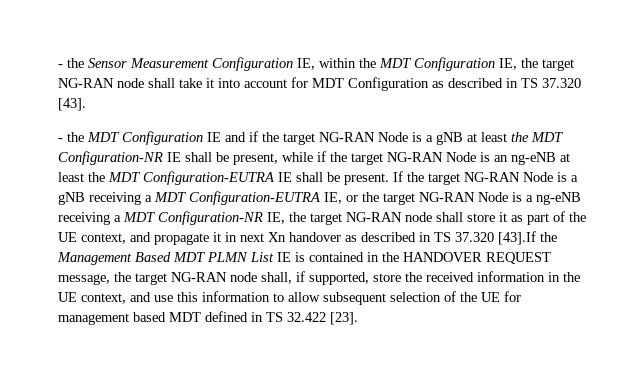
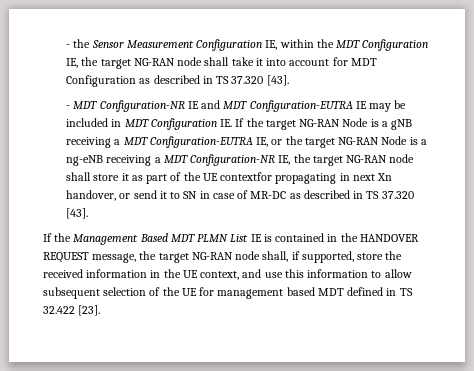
[66,131,563,145] [57,151,570,165] [57,171,389,185] the MDT Configuration IE and if the target NG-RAN Node is a gNB at least the MDT Configuration-NR IE shall be present, while if the target NG-RAN Node is an ng-eNB at least the MDT Configuration-EUTRA IE shall be present. -> [73,100,407,112] [66,118,233,130] MDT Configuration-NR IE and MDT Configuration-EUTRA IE may be included in MDT Configuration IE.
[80,231,536,245] context, and propagate it in next Xn handover as described in TS 37.320 [43].If -> [220,172,393,184] [66,190,414,201] [66,208,89,219] [43,233,52,242] contextfor propagating in next Xn handover, or send it to SN in case of MR-DC as described in TS 37.320 [43]. // If

